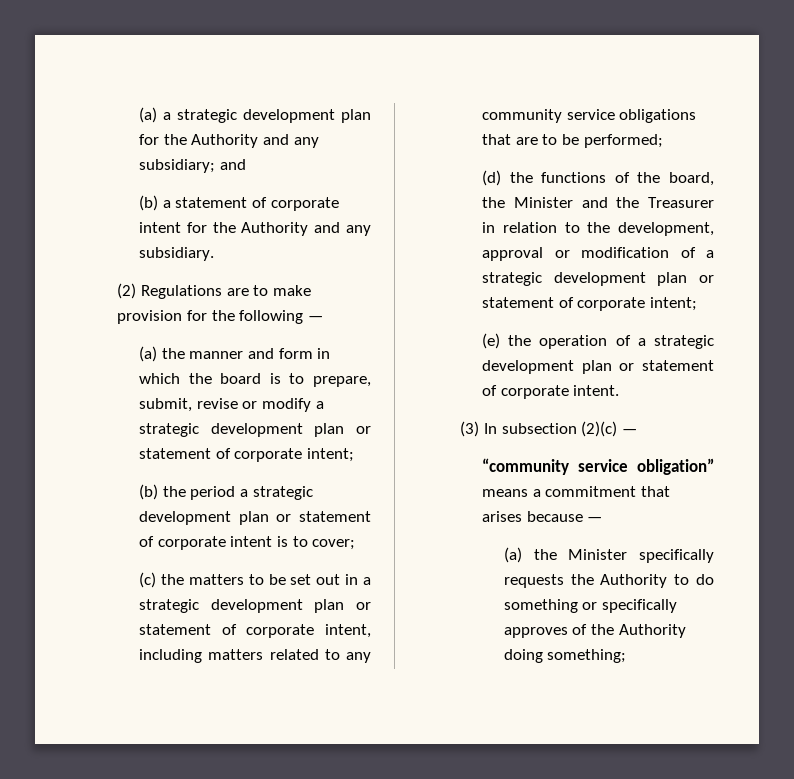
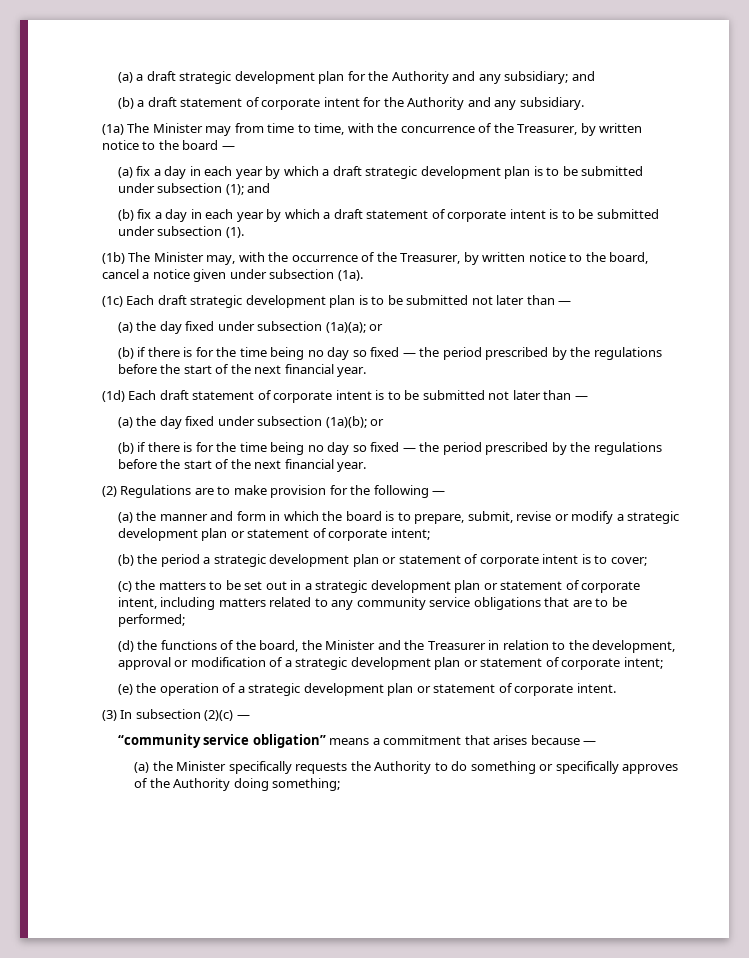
(172, 116) none -> [146,71,176,81] draft
(171, 204) none -> [147,97,177,107] draft
(215, 254) none -> [101,123,643,136] [101,140,235,150] [117,166,644,179] [117,183,271,195] [117,209,659,222] [117,226,244,238] [101,252,649,265] [101,269,363,282] [101,295,572,308] [117,321,384,334] [117,347,662,360] [117,364,367,377] [101,390,588,403] [117,416,385,429] [117,442,662,455] [117,459,367,472] // (1a) The Minister may from time to time, with the concurrence of the Treasurer, by written notice to the board — // (a) fix a day in each year by which a draft strategic development plan is to be submitted under subsection (1); and // (b) fix a day in each year by which a draft statement of corporate intent is to be submitted under subsection (1). // (1b) The Minister may, with the occurrence of the Treasurer, by written notice to the board, cancel a notice given under subsection (1a). // (1c) Each draft strategic development plan is to be submitted not later than — // (a) the day fixed under subsection (1a)(a); or // (b) if there is for the time being no day so fixed — the period prescribed by the regulations before the start of the next financial year. // (1d) Each draft statement of corporate intent is to be submitted not later than — // (a) the day fixed under subsection (1a)(b); or // (b) if there is for the time being no day so fixed — the period prescribed by the regulations before the start of the next financial year.

